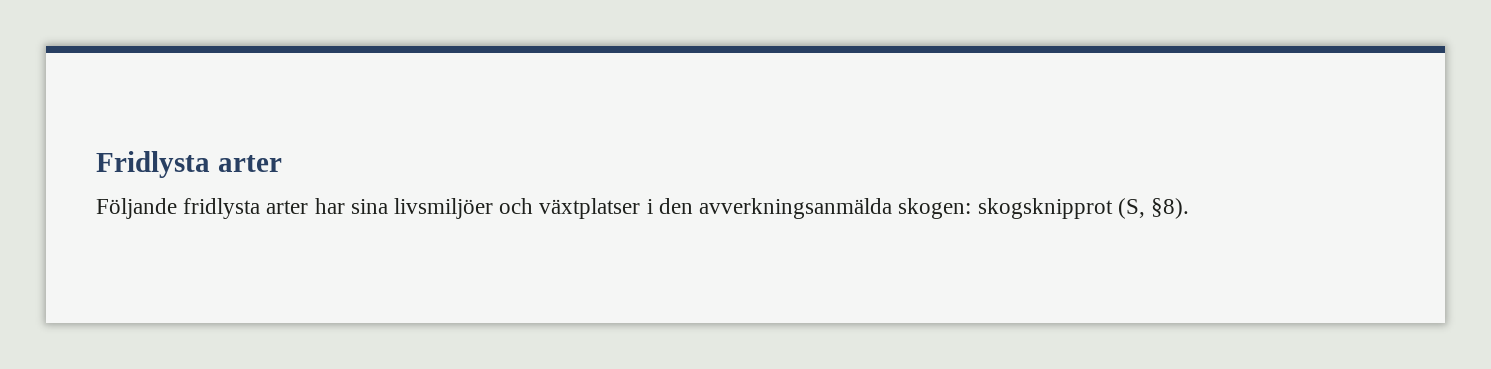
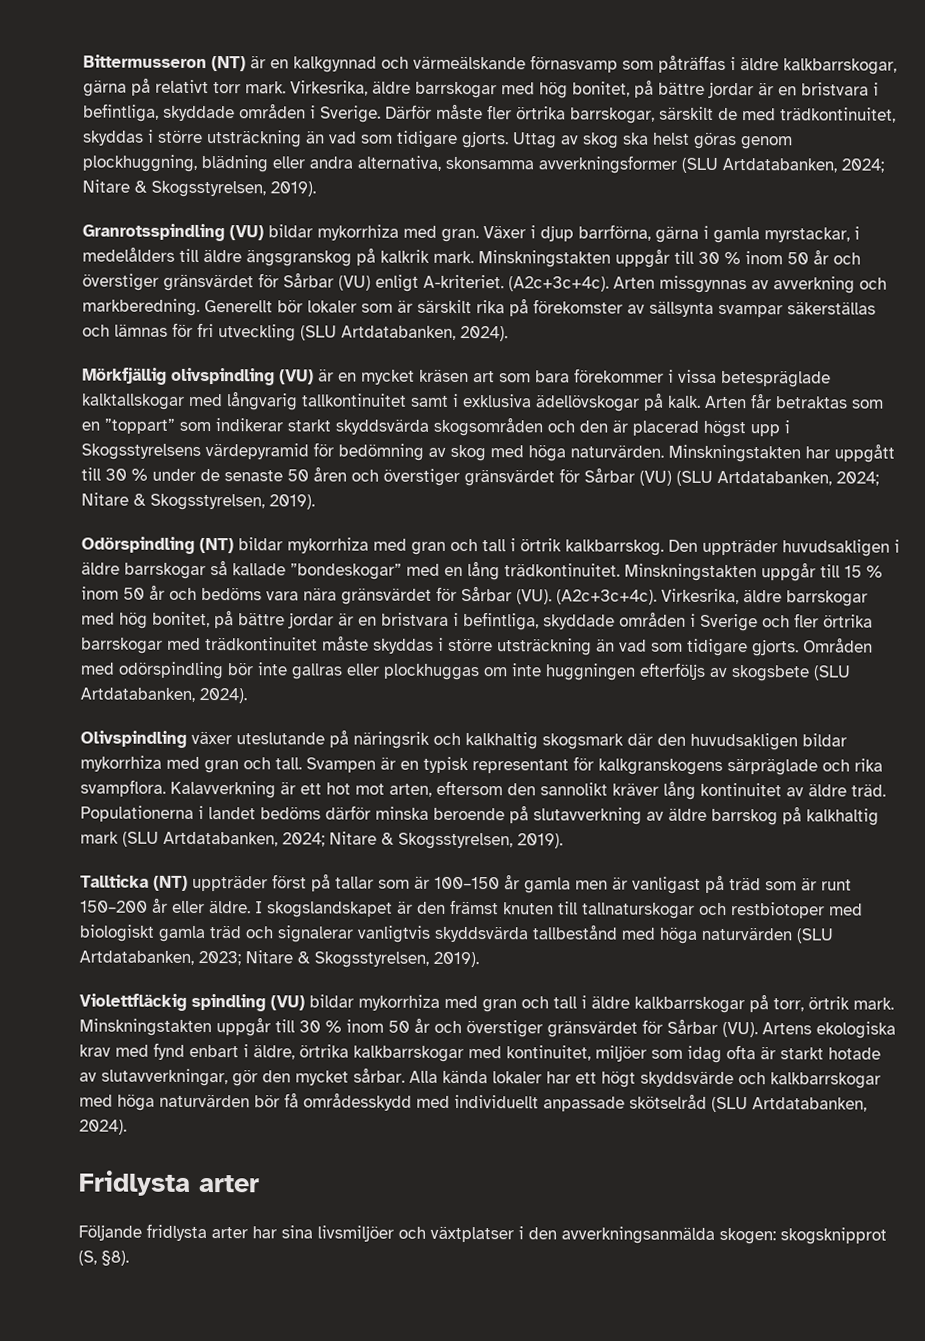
(96, 164) none -> [83,54,897,75] [83,77,879,99] [83,103,896,124] [83,129,793,150] [82,154,884,174] [82,179,316,198] [82,223,860,244] [82,246,861,268] [82,272,887,294] [82,298,876,318] [82,322,508,342] [82,367,831,388] [81,391,884,412] [81,416,790,438] [81,442,895,463] [81,466,879,487] [81,492,315,511] [81,536,900,557] [81,560,883,582] [81,584,868,607] [81,610,873,632] [81,635,873,657] [80,661,851,682] [80,687,247,704] [80,729,847,751] [80,755,883,776] [80,779,886,800] [80,805,879,826] [80,831,563,850] [80,873,852,894] [80,897,863,919] [79,924,834,944] [79,950,479,968] [79,993,894,1014] [79,1017,896,1039] [79,1042,881,1063] [79,1067,881,1089] [79,1092,867,1113] [79,1119,127,1135] Bittermusseron (NT) är en kalkgynnad och värmeälskande förnasvamp som påträffas i äldre kalkbarrskogar, gärna på relativt torr mark. Virkesrika, äldre barrskogar med hög bonitet, på bättre jordar är en bristvara i befintliga, skyddade områden i Sverige. Därför måste fler örtrika barrskogar, särskilt de med trädkontinuitet, skyddas i större utsträckning än vad som tidigare gjorts. Uttag av skog ska helst göras genom plockhuggning, blädning eller andra alternativa, skonsamma avverkningsformer (SLU Artdatabanken, 2024; Nitare & Skogsstyrelsen, 2019). // Granrotsspindling (VU) bildar mykorrhiza med gran. Växer i djup barrförna, gärna i gamla myrstackar, i medelålders till äldre ängsgranskog på kalkrik mark. Minskningstakten uppgår till 30 % inom 50 år och överstiger gränsvärdet för Sårbar (VU) enligt A-kriteriet. (A2c+3c+4c). Arten missgynnas av avverkning och markberedning. Generellt bör lokaler som är särskilt rika på förekomster av sällsynta svampar säkerställas och lämnas för fri utveckling (SLU Artdatabanken, 2024). // Mörkfjällig olivspindling (VU) är en mycket kräsen art som bara förekommer i vissa betespräglade kalktallskogar med långvarig tallkontinuitet samt i exklusiva ädellövskogar på kalk. Arten får betraktas som en ”toppart” som indikerar starkt skyddsvärda skogsområden och den är placerad högst upp i Skogsstyrelsens värdepyramid för bedömning av skog med höga naturvärden. Minskningstakten har uppgått till 30 % under de senaste 50 åren och överstiger gränsvärdet för Sårbar (VU) (SLU Artdatabanken, 2024; Nitare & Skogsstyrelsen, 2019). // Odörspindling (NT) bildar mykorrhiza med gran och tall i örtrik kalkbarrskog. Den uppträder huvudsakligen i äldre barrskogar så kallade ”bondeskogar” med en lång trädkontinuitet. Minskningstakten uppgår till 15 % inom 50 år och bedöms vara nära gränsvärdet för Sårbar (VU). (A2c+3c+4c). Virkesrika, äldre barrskogar med hög bonitet, på bättre jordar är en bristvara i befintliga, skyddade områden i Sverige och fler örtrika barrskogar med trädkontinuitet måste skyddas i större utsträckning än vad som tidigare gjorts. Områden med odörspindling bör inte gallras eller plockhuggas om inte huggningen efterföljs av skogsbete (SLU Artdatabanken, 2024). // Olivspindling växer uteslutande på näringsrik och kalkhaltig skogsmark där den huvudsakligen bildar mykorrhiza med gran och tall. Svampen är en typisk representant för kalkgranskogens särpräglade och rika svampflora. Kalavverkning är ett hot mot arten, eftersom den sannolikt kräver lång kontinuitet av äldre träd. Populationerna i landet bedöms därför minska beroende på slutavverkning av äldre barrskog på kalkhaltig mark (SLU Artdatabanken, 2024; Nitare & Skogsstyrelsen, 2019). // Tallticka (NT) uppträder först på tallar som är 100–150 år gamla men är vanligast på träd som är runt 150–200 år eller äldre. I skogslandskapet är den främst knuten till tallnaturskogar och restbiotoper med biologiskt gamla träd och signalerar vanligtvis skyddsvärda tallbestånd med höga naturvärden (SLU Artdatabanken, 2023; Nitare & Skogsstyrelsen, 2019). // Violettfläckig spindling (VU) bildar mykorrhiza med gran och tall i äldre kalkbarrskogar på torr, örtrik mark. Minskningstakten uppgår till 30 % inom 50 år och överstiger gränsvärdet för Sårbar (VU). Artens ekologiska krav med fynd enbart i äldre, örtrika kalkbarrskogar med kontinuitet, miljöer som idag ofta är starkt hotade av slutavverkningar, gör den mycket sårbar. Alla kända lokaler har ett högt skyddsvärde och kalkbarrskogar med höga naturvärden bör få områdesskydd med individuellt anpassade skötselråd (SLU Artdatabanken, 2024). //

